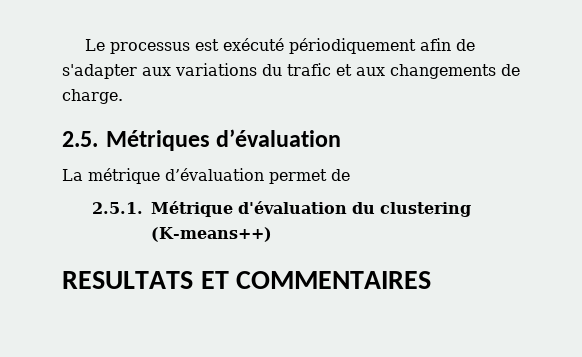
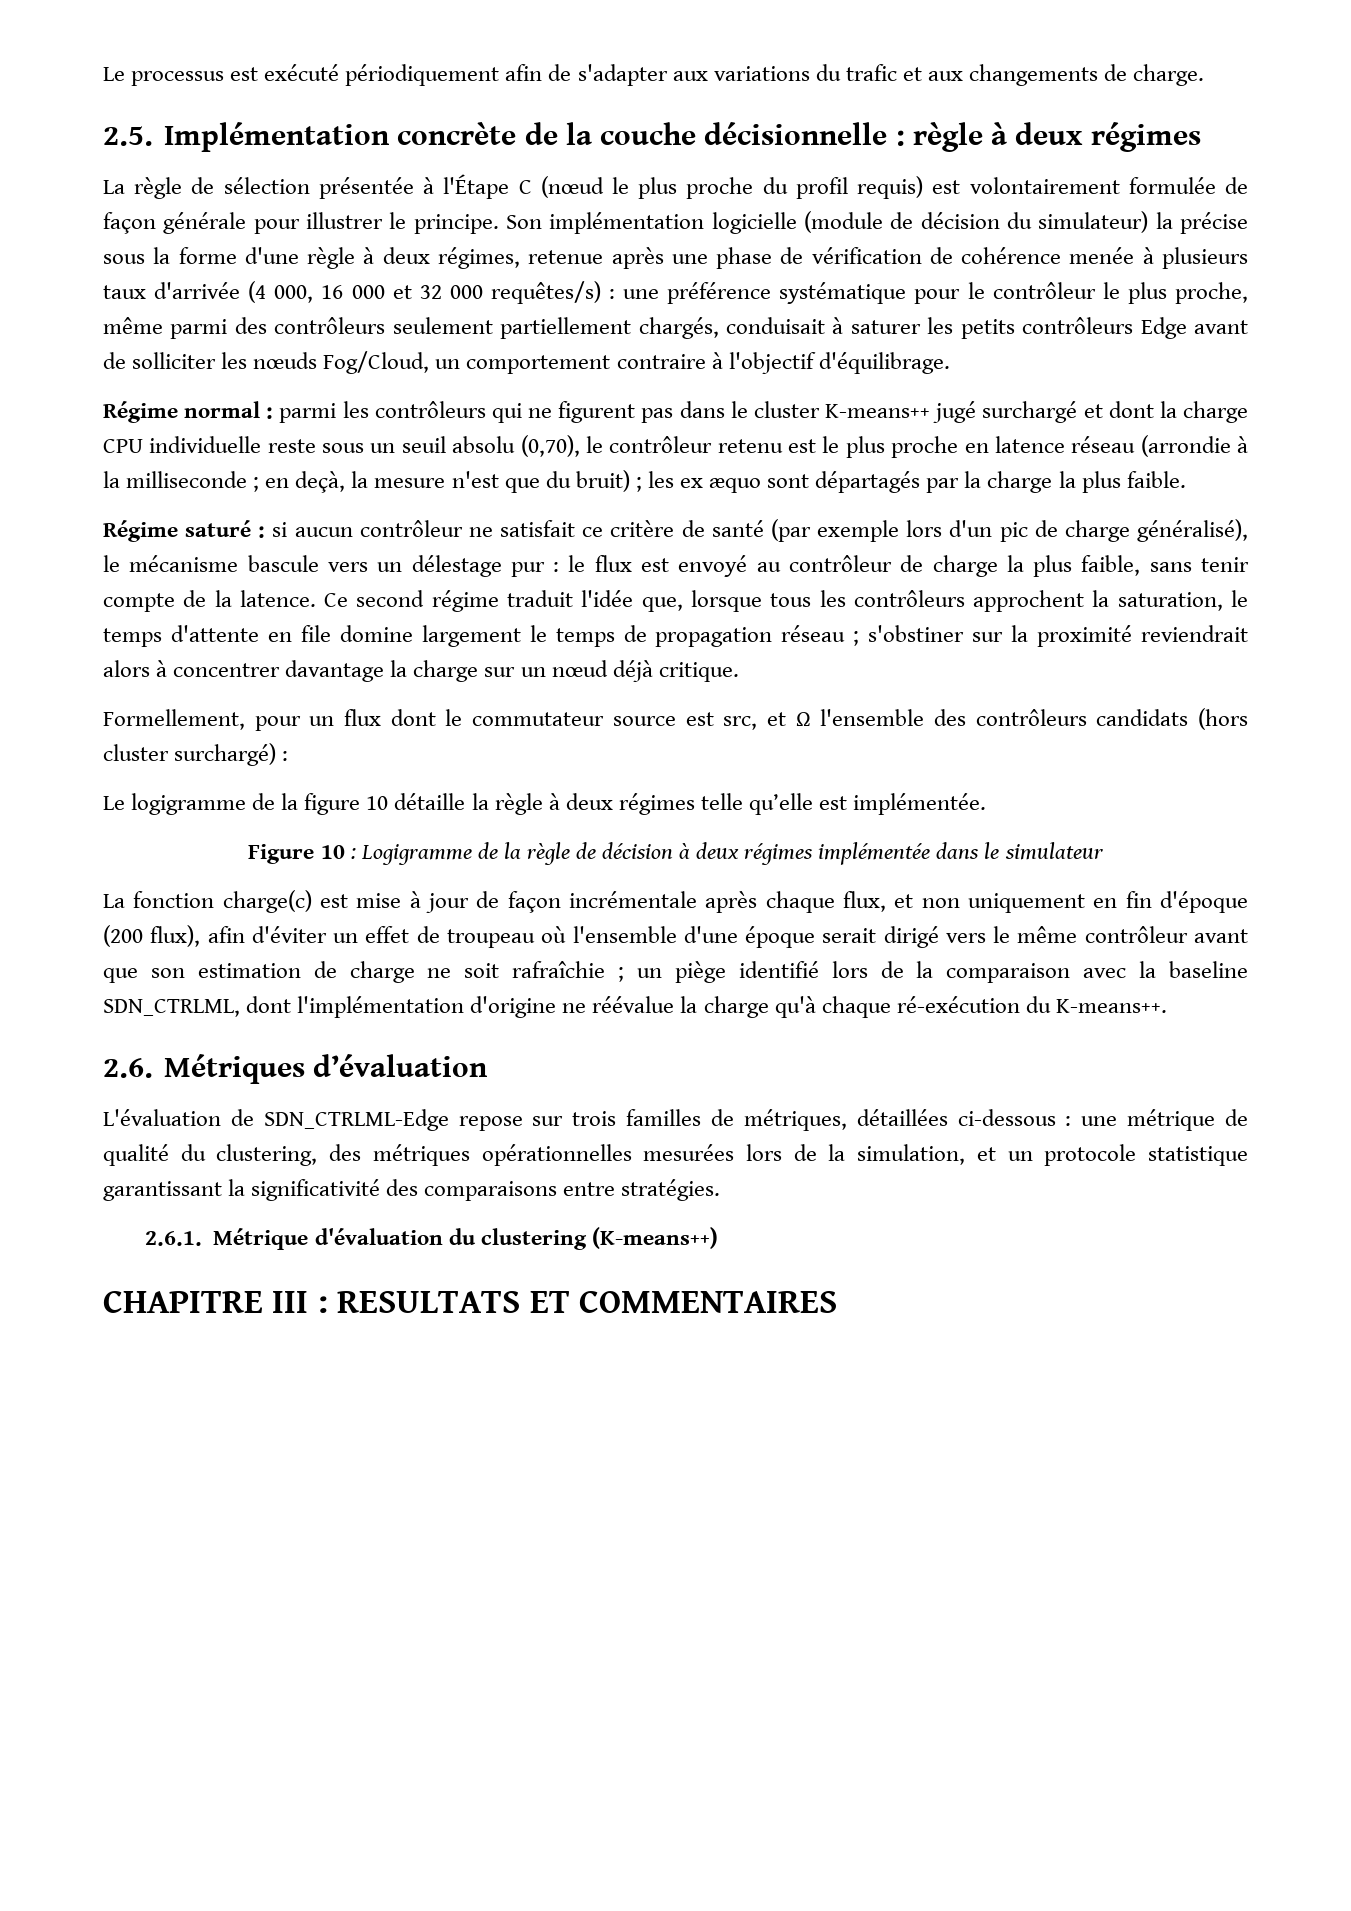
[106,129,342,151] [62,168,350,184] [92,202,144,214] Métriques d’évaluation // La métrique d’évaluation permet de // 2.5.1. -> [164,122,1201,152] [103,174,1248,199] [103,211,1248,234] [103,247,1249,269] [103,281,1249,304] [103,317,1248,339] [103,351,950,374] [103,401,1248,423] [103,435,1248,458] [103,470,1186,493] [103,519,1248,542] [103,555,1249,577] [103,590,1248,612] [103,625,1248,647] [103,660,739,682] [103,708,1248,731] [103,743,289,766] [103,793,987,815] [248,842,1104,865] [103,890,1249,913] [103,925,1248,948] [103,961,1249,983] [103,996,1167,1018] [103,1054,489,1084] [103,1109,1249,1131] [103,1144,1248,1166] [103,1179,721,1201] [145,1231,203,1246] Implémentation concrète de la couche décisionnelle : règle à deux régimes // La règle de sélection présentée à l'Étape C (nœud le plus proche du profil requis) est volontairement formulée de façon générale pour illustrer le principe. Son implémentation logicielle (module de décision du simulateur) la précise sous la forme d'une règle à deux régimes, retenue après une phase de vérification de cohérence menée à plusieurs taux d'arrivée (4 000, 16 000 et 32 000 requêtes/s) : une préférence systématique pour le contrôleur le plus proche, même parmi des contrôleurs seulement partiellement chargés, conduisait à saturer les petits contrôleurs Edge avant de solliciter les nœuds Fog/Cloud, un comportement contraire à l'objectif d'équilibrage. // Régime normal : parmi les contrôleurs qui ne figurent pas dans le cluster K-means++ jugé surchargé et dont la charge CPU individuelle reste sous un seuil absolu (0,70), le contrôleur retenu est le plus proche en latence réseau (arrondie à la milliseconde ; en deçà, la mesure n'est que du bruit) ; les ex æquo sont départagés par la charge la plus faible. // Régime saturé : si aucun contrôleur ne satisfait ce critère de santé (par exemple lors d'un pic de charge généralisé), le mécanisme bascule vers un délestage pur : le flux est envoyé au contrôleur de charge la plus faible, sans tenir compte de la latence. Ce second régime traduit l'idée que, lorsque tous les contrôleurs approchent la saturation, le temps d'attente en file domine largement le temps de propagation réseau ; s'obstiner sur la proximité reviendrait alors à concentrer davantage la charge sur un nœud déjà critique. // Formellement, pour un flux dont le commutateur source est src, et Ω l'ensemble des contrôleurs candidats (hors cluster surchargé) : // Le logigramme de la figure 10 détaille la règle à deux régimes telle qu’elle est implémentée. // Figure 10 : Logigramme de la règle de décision à deux régimes implémentée dans le simulateur // La fonction charge(c) est mise à jour de façon incrémentale après chaque flux, et non uniquement en fin d'époque (200 flux), afin d'éviter un effet de troupeau où l'ensemble d'une époque serait dirigé vers le même contrôleur avant que son estimation de charge ne soit rafraîchie ; un piège identifié lors de la comparaison avec la baseline SDN_CTRLML, dont l'implémentation d'origine ne réévalue la charge qu'à chaque ré-exécution du K-means++. // 2.6. Métriques d’évaluation // L'évaluation de SDN_CTRLML-Edge repose sur trois familles de métriques, détaillées ci-dessous : une métrique de qualité du clustering, des métriques opérationnelles mesurées lors de la simulation, et un protocole statistique garantissant la significativité des comparaisons entre stratégies. // 2.6.1.
(273, 234) none -> [103,1290,328,1313] CHAPITRE III :

